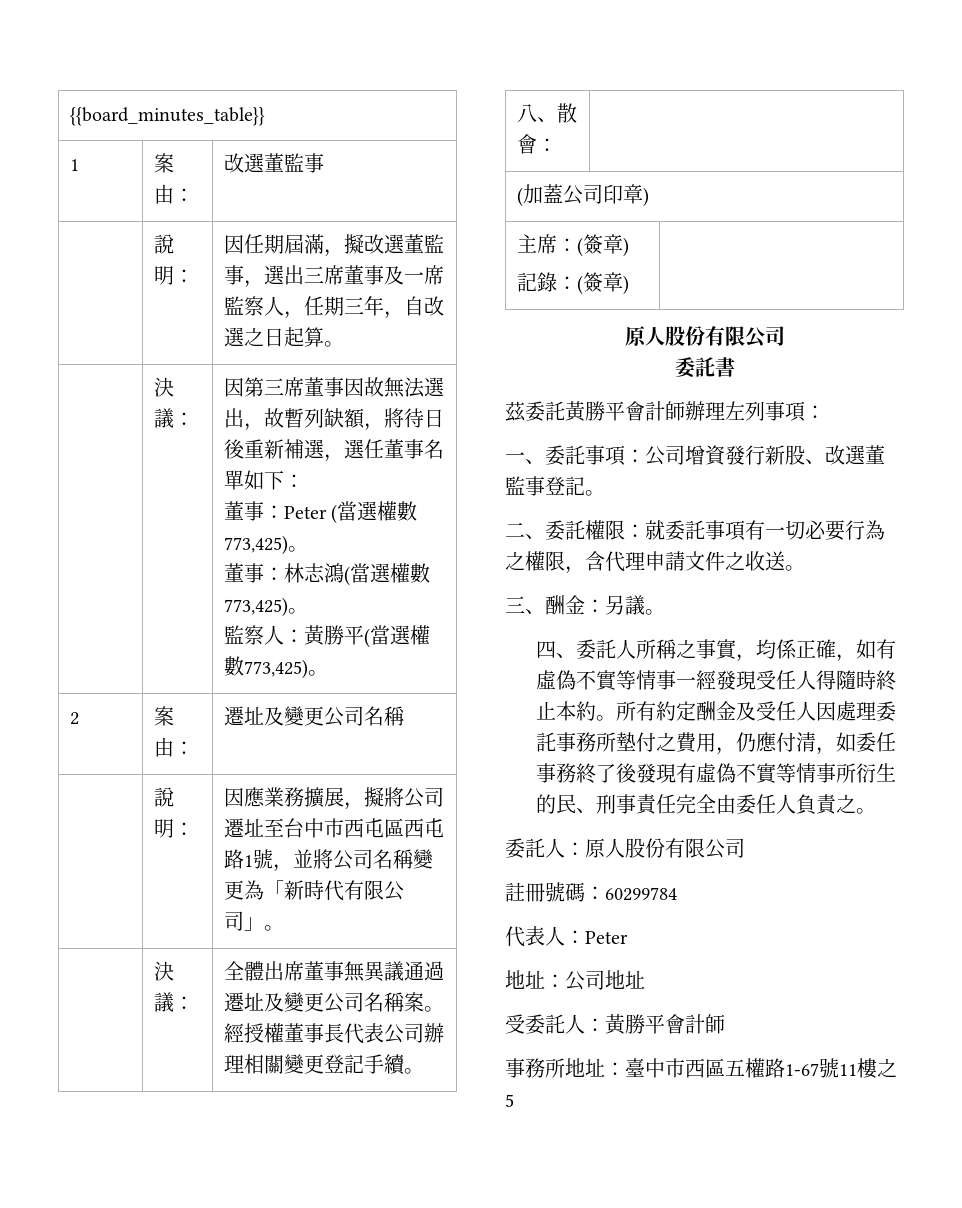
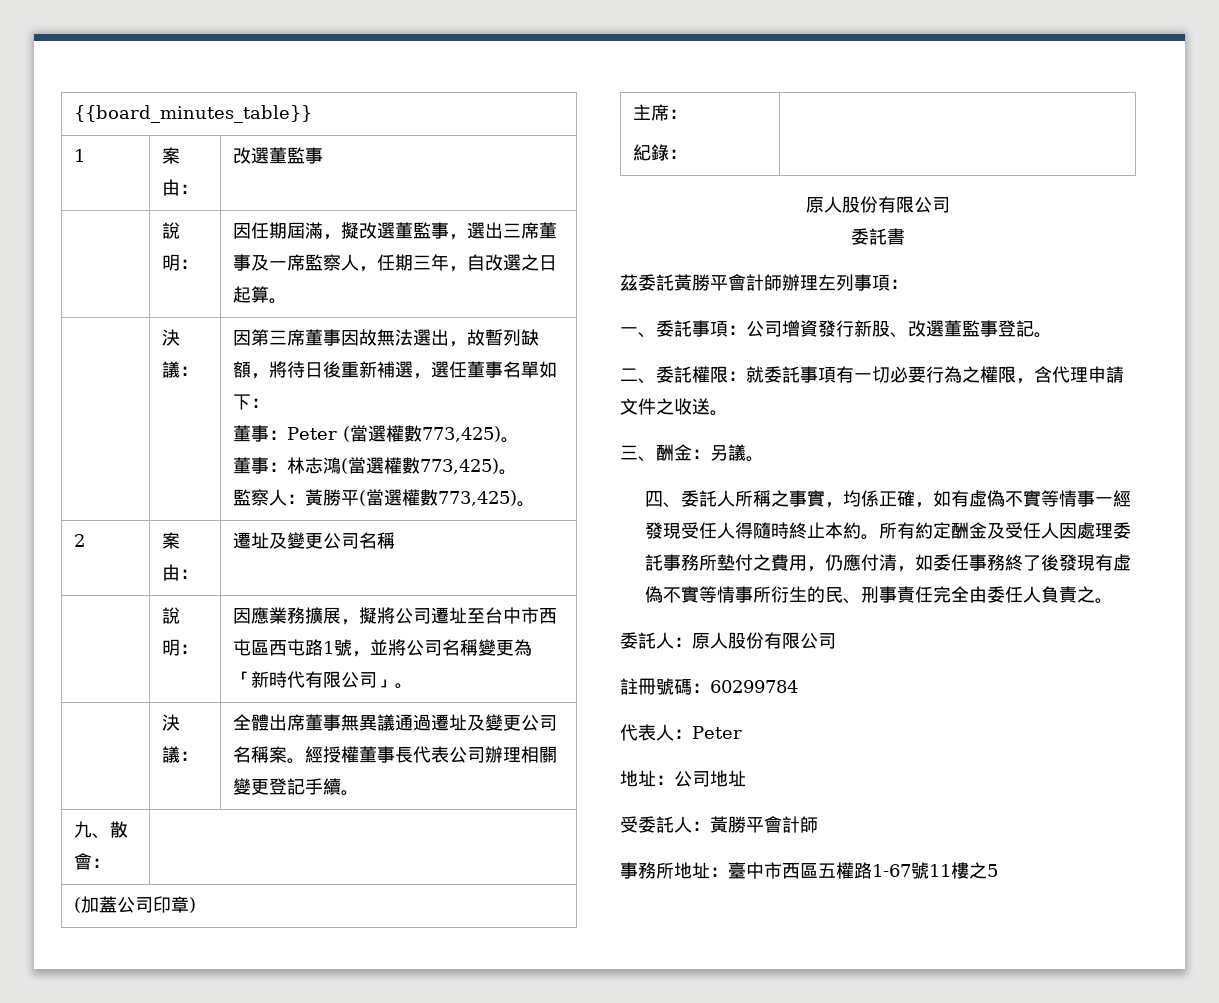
[516,104,537,123] 八 -> [73,821,92,838] 九
[576,234,629,257] [516,272,629,295] (簽章) // 記錄：(簽章) -> [632,144,687,161] // 紀錄：

